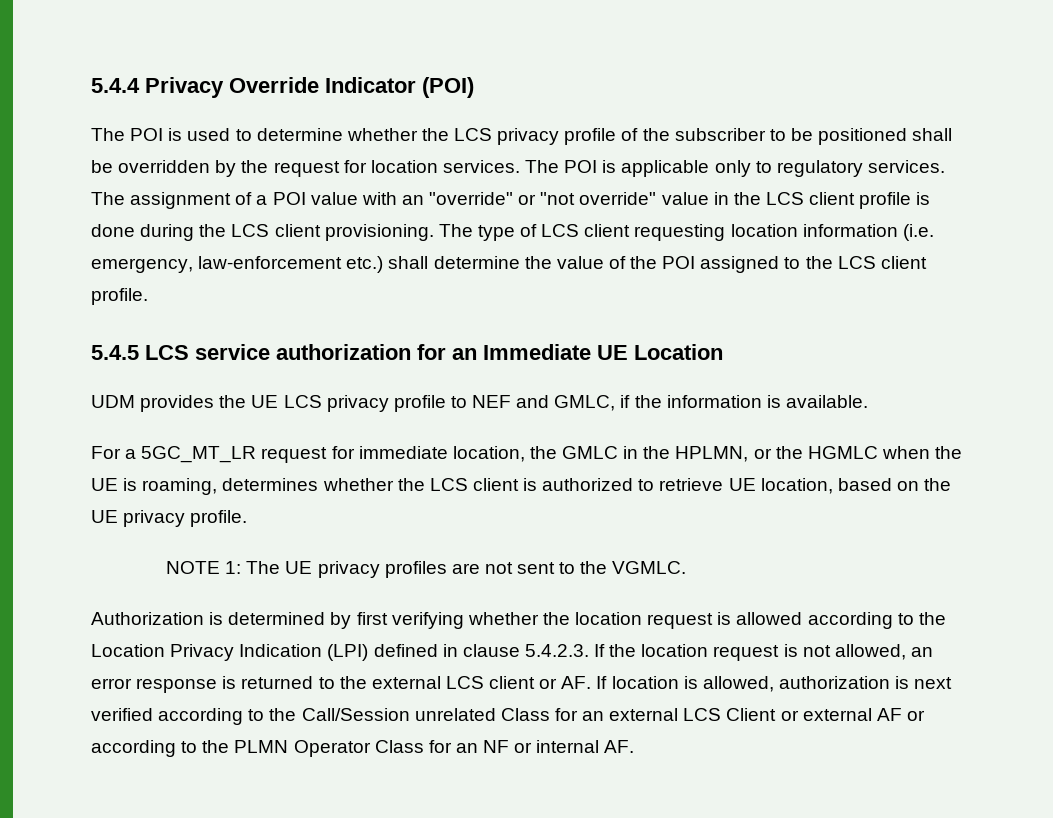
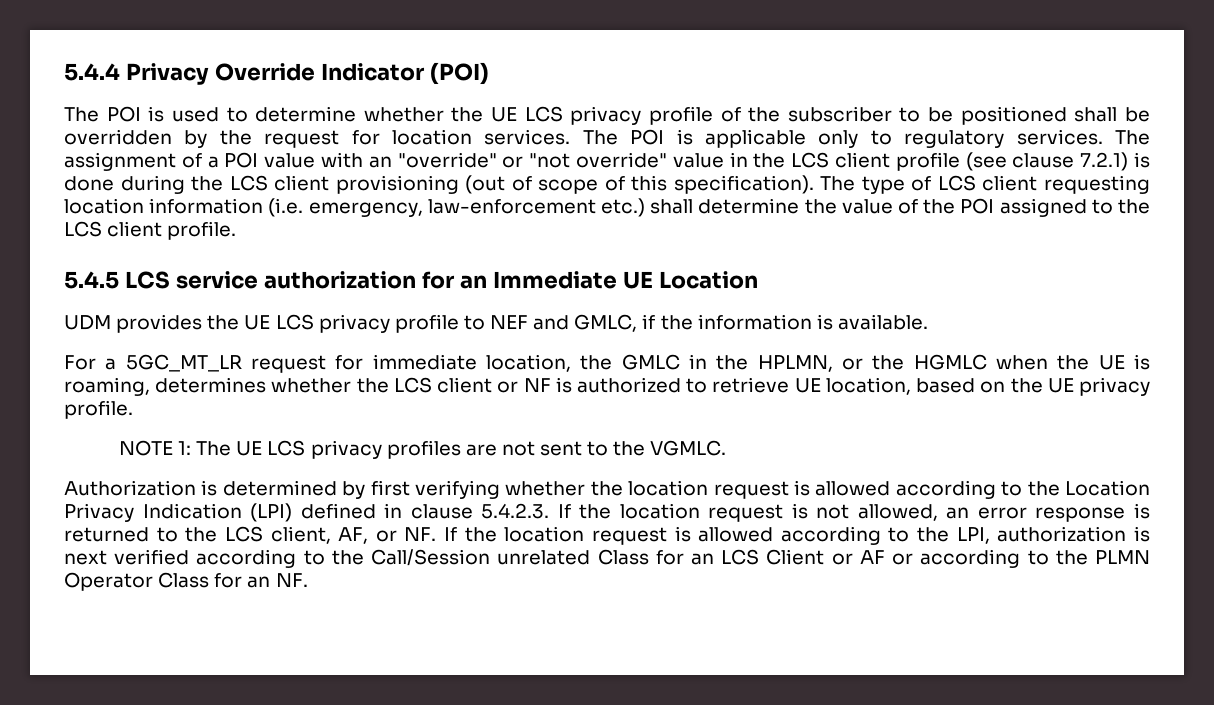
(449, 134) none -> [491,107,518,122] UE
(912, 200) none -> [965,152,1129,171] (see clause 7.2.1)
[324,224,434,241] provisioning. -> [335,175,814,194] provisioning (out of scope of this specification).
(519, 484) none -> [497,378,551,393] or NF
(313, 567) none -> [267,440,306,456] LCS
[371,676,774,692] external LCS client or AF. If location is allowed, -> [224,526,990,545] LCS client, AF, or NF. If the location request is allowed according to the LPI,
[609,708,679,721] external -> (714, 559) none
[802,708,872,721] external -> (853, 559) none
[483,740,635,753] NF or internal AF. -> [275,573,308,587] NF.

